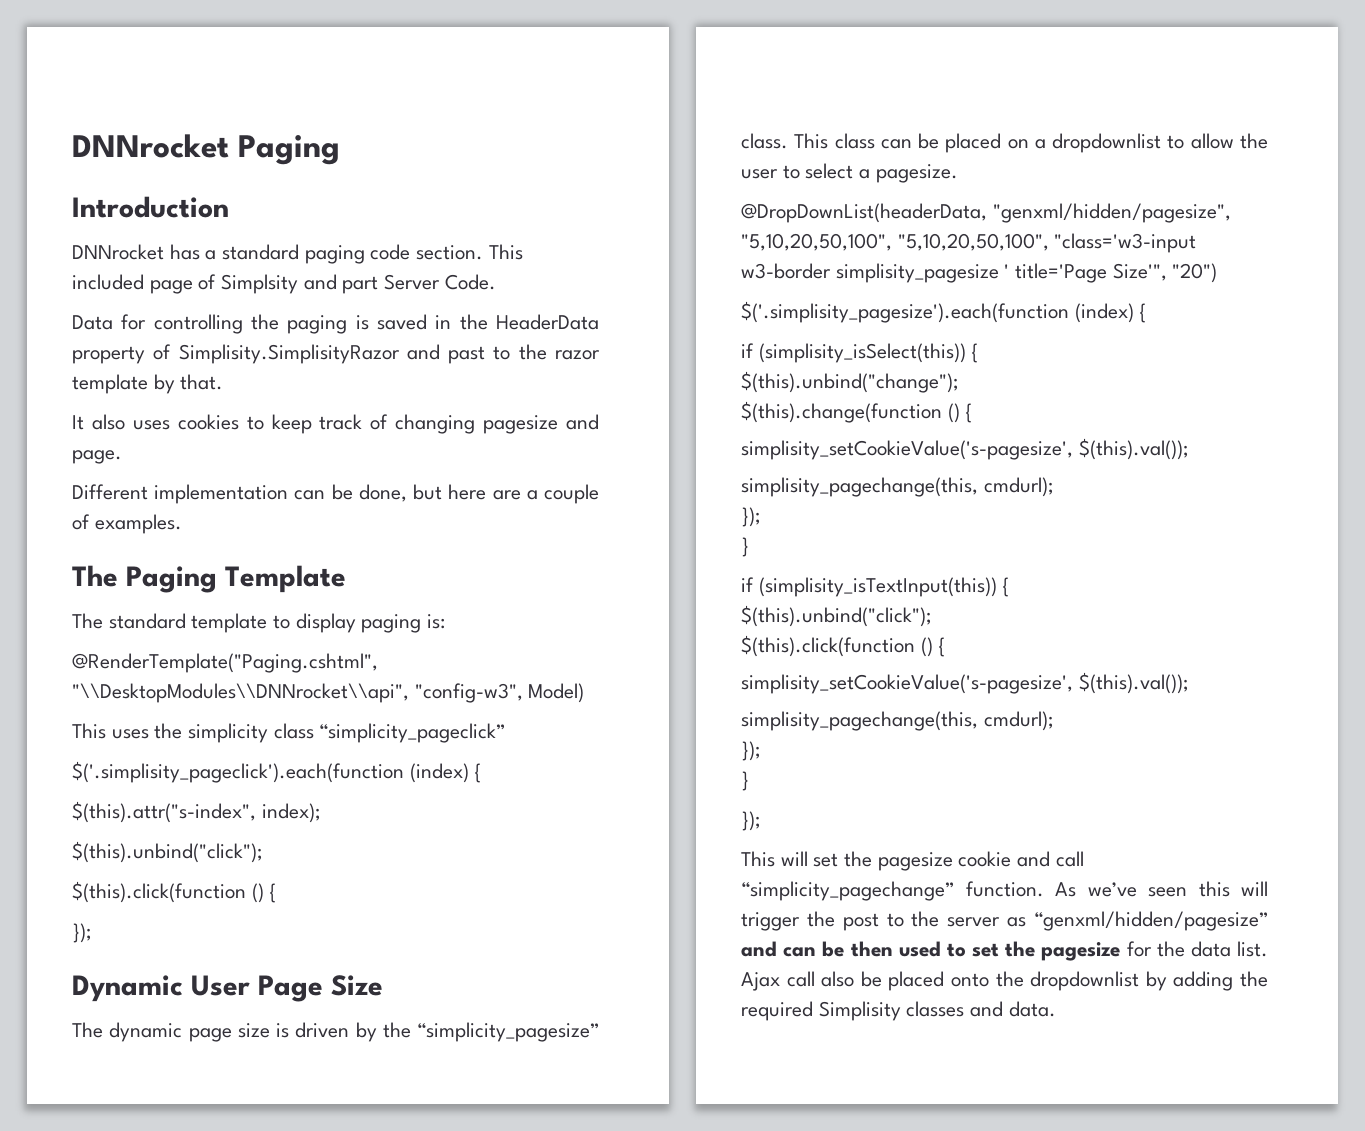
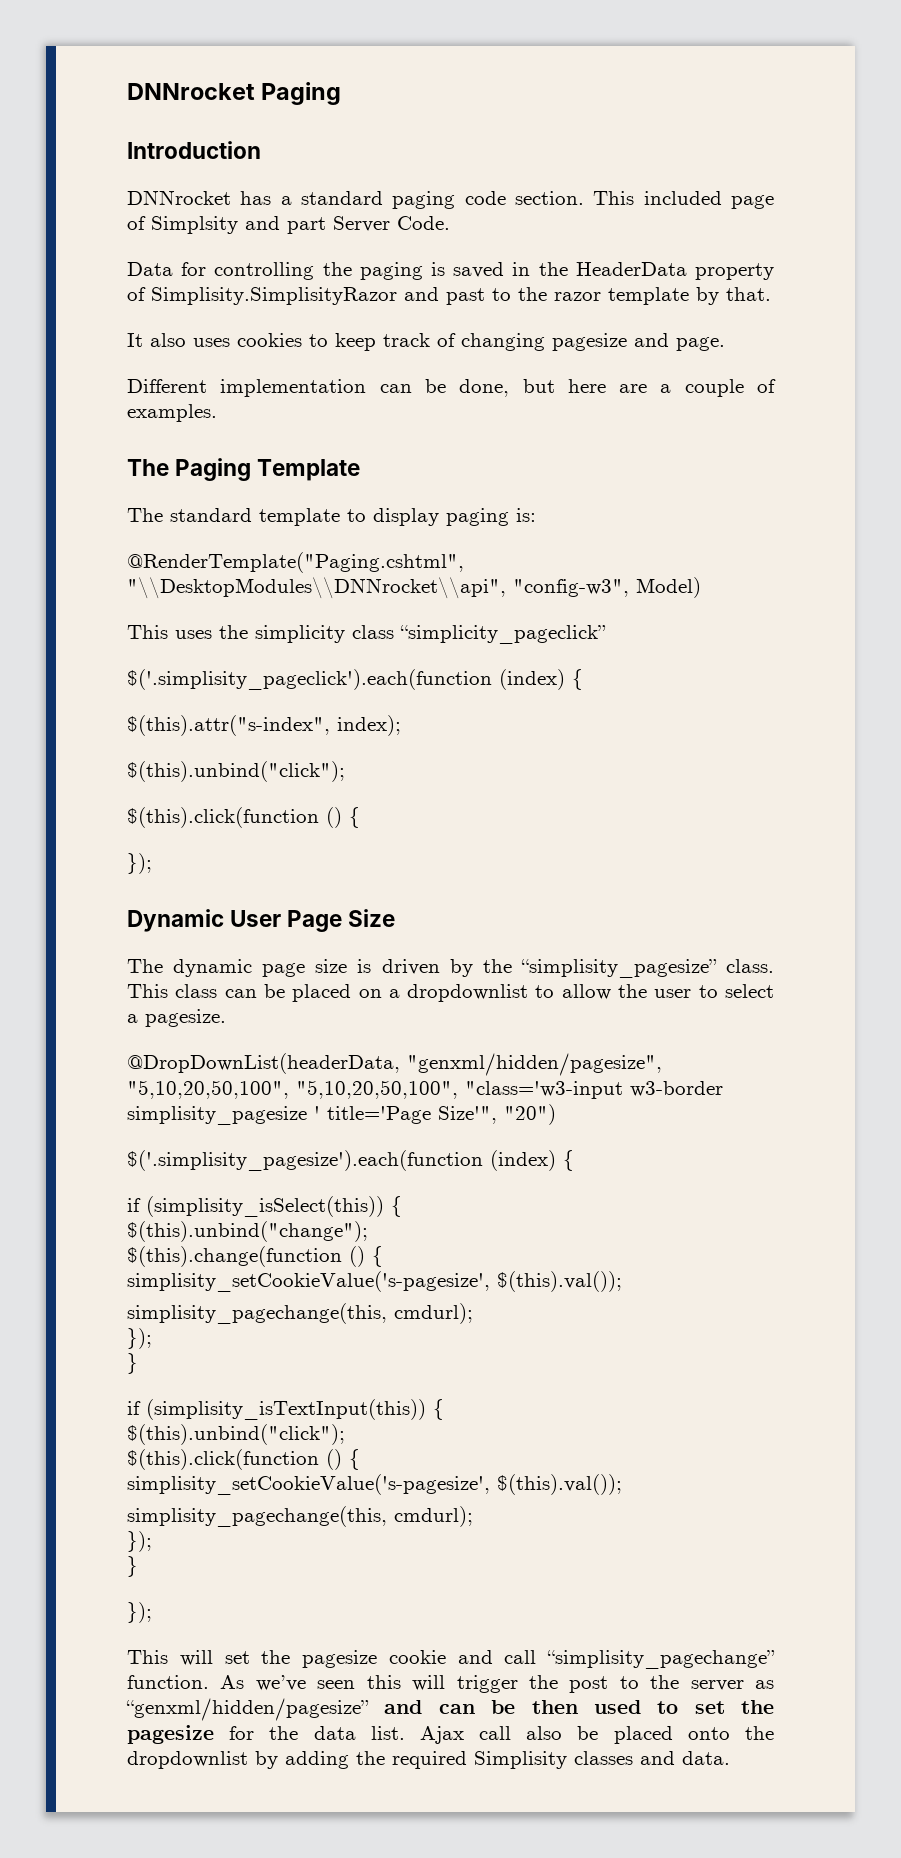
[417,1022,599,1042] “simplicity_pagesize” -> [520,959,717,978] “simplisity_pagesize”
[741,881,954,901] “simplicity_pagechange” -> [547,1650,775,1669] “simplisity_pagechange”

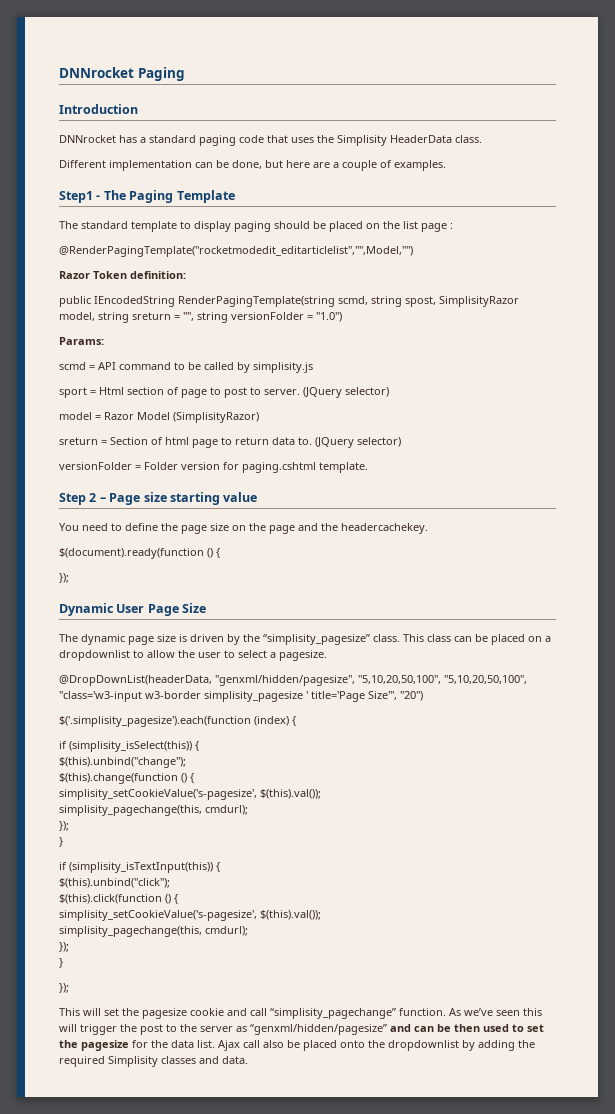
[515,191,774,209] [127,216,450,234] [127,262,774,280] [127,287,771,305] [127,333,725,351] section. This included page of Simplsity and part Server Code. // Data for controlling the paging is saved in the HeaderData property of Simplisity.SimplisityRazor and past to the razor template by that. // It also uses cookies to keep track of changing pagesize and page. -> [267,135,482,146] that uses the Simplisity HeaderData class.
(217, 413) none -> [59,191,101,203] Step1 -
[516,508,536,522] [127,552,464,573] [127,577,701,599] [127,625,606,644] [127,669,583,690] [127,715,401,736] [127,761,345,782] [127,807,319,828] is: // @RenderTemplate("Paging.cshtml", "\\DesktopModules\\DNNrocket\\api", "config-w3", Model) // This uses the simplicity class “simplicity_pageclick” // $('.simplisity_pageclick').each(function (index) { // $(this).attr("s-index", index); // $(this).unbind("click"); // $(this).click(function -> [274,221,453,232] [59,246,413,257] [59,271,186,279] [59,296,519,307] [59,312,342,323] [59,337,104,345] [59,362,313,373] [59,387,389,398] [59,412,259,423] [59,437,401,448] [59,462,368,473] [59,492,258,505] [59,523,428,534] [59,548,204,559] should be placed on the list page : // @RenderPagingTemplate("rocketmodedit_editarticlelist","",Model,"") // Razor Token definition: // public IEncodedString RenderPagingTemplate(string scmd, string spost, SimplisityRazor model, string sreturn = "", string versionFolder = "1.0") // Params: // scmd = API command to be called by simplisity.js // sport = Html section of page to post to server. (JQuery selector) // model = Razor Model (SimplisityRazor) // sreturn = Section of html page to return data to. (JQuery selector) // versionFolder = Folder version for paging.cshtml template. // Step 2 – Page size starting value // You need to define the page size on the page and the headercachekey. // $(document).ready(function

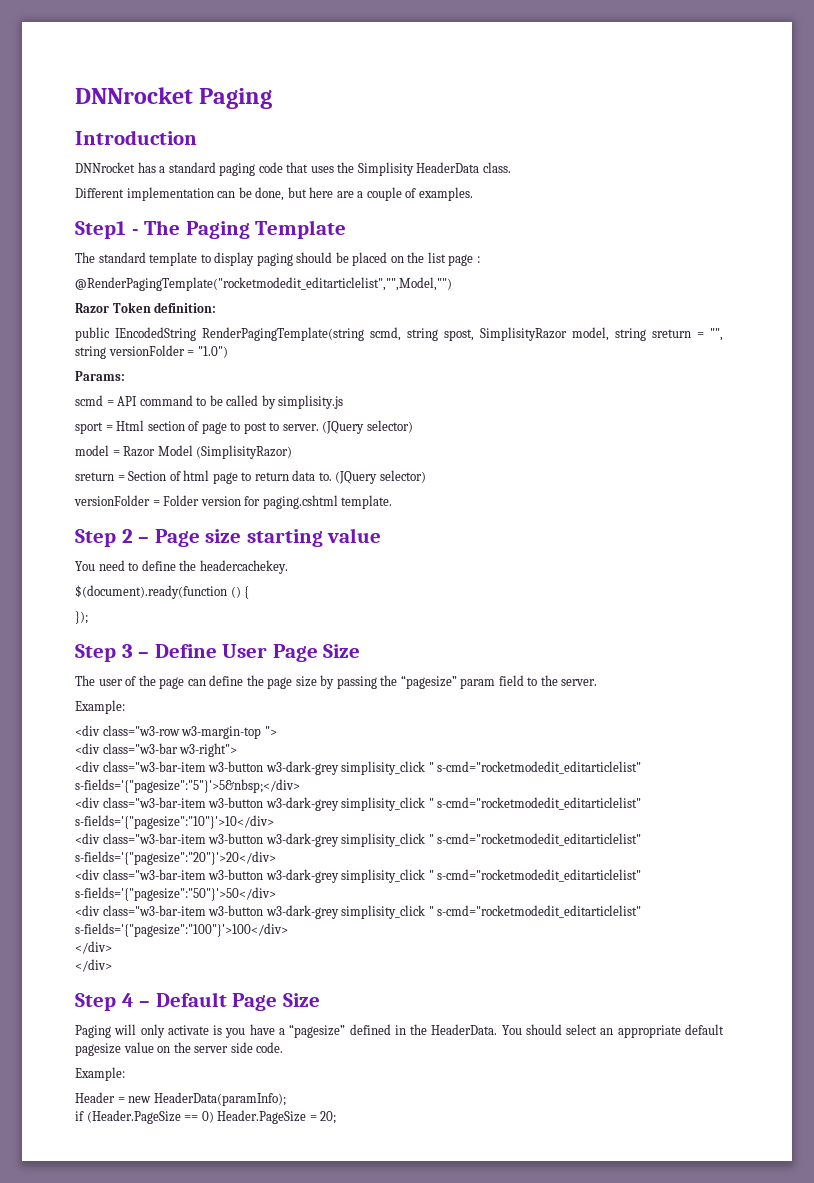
[181,523,338,534] page size on the page and the -> (197, 565) none
[59,603,114,616] Dynamic -> [75,644,217,662] Step 3 – Define
[81,634,551,645] [59,650,327,661] [59,675,527,686] [59,691,423,702] [59,716,296,727] [59,741,199,752] [59,757,186,768] [59,773,194,784] [59,789,321,800] [59,805,248,816] [59,821,69,831] [59,837,63,847] [59,862,220,873] [59,878,170,888] [59,894,178,904] [59,910,321,921] [59,926,248,937] [59,942,69,952] [59,958,63,968] [59,983,69,993] [59,1008,542,1019] [59,1024,544,1035] [59,1040,535,1051] [59,1056,248,1067] dynamic page size is driven by the “simplisity_pagesize” class. This class can be placed on a dropdownlist to allow the user to select a pagesize. // @DropDownList(headerData, "genxml/hidden/pagesize", "5,10,20,50,100", "5,10,20,50,100", "class='w3-input w3-border simplisity_pagesize ' title='Page Size'", "20") // $('.simplisity_pagesize').each(function (index) { // if (simplisity_isSelect(this)) { // $(this).unbind("change"); // $(this).change(function () { // simplisity_setCookieValue('s-pagesize', $(this).val()); // simplisity_pagechange(this, cmdurl); // }); // } // if (simplisity_isTextInput(this)) { // $(this).unbind("click"); // $(this).click(function () { // simplisity_setCookieValue('s-pagesize', $(this).val()); // simplisity_pagechange(this, cmdurl); // }); // } // }); // This will set the pagesize cookie and call “simplisity_pagechange” function. As we’ve seen this will trigger the post to the server as “genxml/hidden/pagesize” and can be then used to set the pagesize for the data list. Ajax call also be placed onto the dropdownlist by adding the required Simplisity classes and data. -> [98,675,598,689] [75,700,125,714] [75,725,277,739] [75,743,238,757] [75,761,642,775] [75,779,300,793] [75,797,642,811] [75,815,274,829] [75,833,642,847] [75,851,276,865] [75,869,642,883] [75,887,276,901] [75,905,642,919] [75,923,288,937] [75,941,112,954] [75,959,112,972] [75,992,320,1011] [75,1024,724,1038] [75,1042,284,1056] [75,1067,125,1081] [75,1092,286,1106] [75,1110,337,1124] user of the page can define the page size by passing the “pagesize” param field to the server. // Example: // <div class="w3-row w3-margin-top "> // <div class="w3-bar w3-right"> // <div class="w3-bar-item w3-button w3-dark-grey simplisity_click " s-cmd="rocketmodedit_editarticlelist" s-fields='{"pagesize":"5"}'>5&nbsp;</div> // <div class="w3-bar-item w3-button w3-dark-grey simplisity_click " s-cmd="rocketmodedit_editarticlelist" s-fields='{"pagesize":"10"}'>10</div> // <div class="w3-bar-item w3-button w3-dark-grey simplisity_click " s-cmd="rocketmodedit_editarticlelist" s-fields='{"pagesize":"20"}'>20</div> // <div class="w3-bar-item w3-button w3-dark-grey simplisity_click " s-cmd="rocketmodedit_editarticlelist" s-fields='{"pagesize":"50"}'>50</div> // <div class="w3-bar-item w3-button w3-dark-grey simplisity_click " s-cmd="rocketmodedit_editarticlelist" s-fields='{"pagesize":"100"}'>100</div> // </div> // </div> // Step 4 – Default Page Size // Paging will only activate is you have a “pagesize” defined in the HeaderData. You should select an appropriate default pagesize value on the server side code. // Example: // Header = new HeaderData(paramInfo); // if (Header.PageSize == 0) Header.PageSize = 20;

